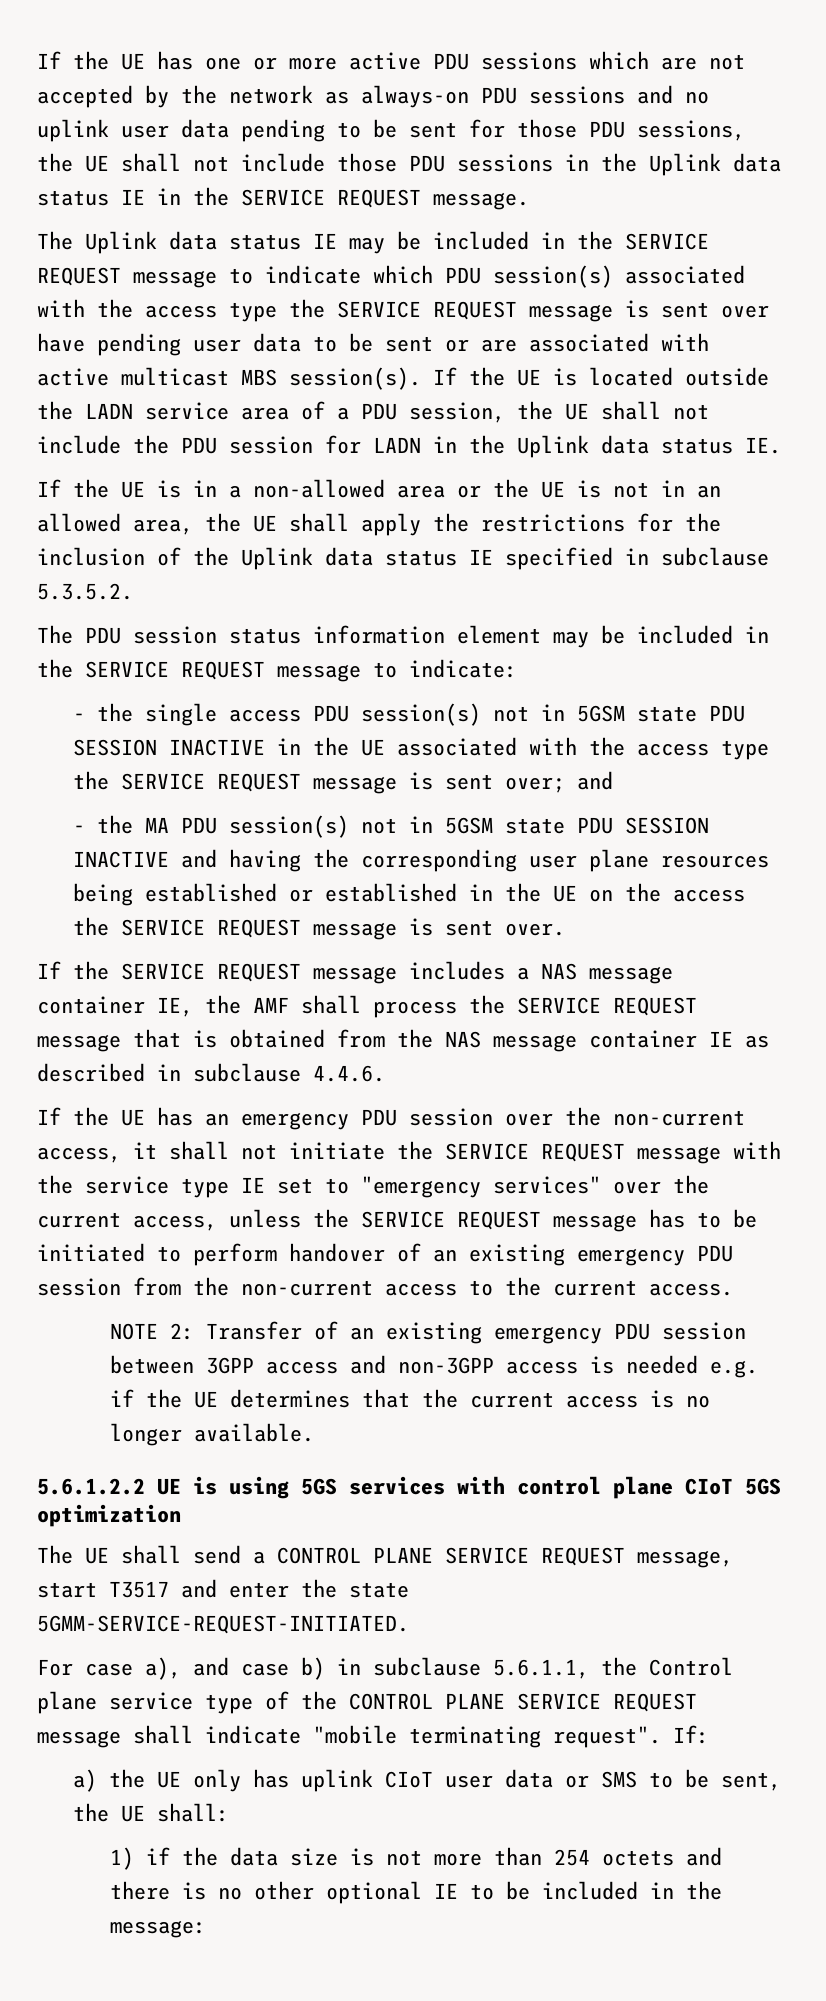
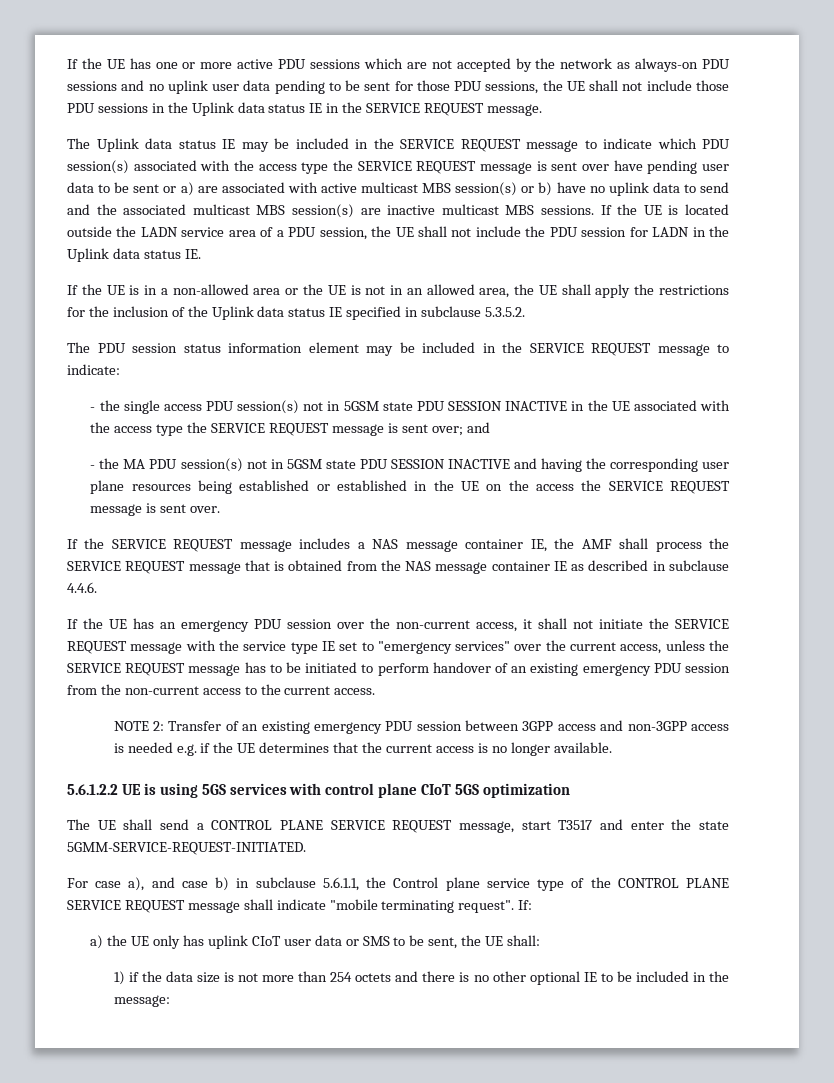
(469, 345) none -> [180,182,194,196] a)
[289,367,421,390] session(s). -> [455,182,730,196] [67,204,595,218] session(s) or b) have no uplink data to send and the associated multicast MBS session(s) are inactive multicast MBS sessions.

